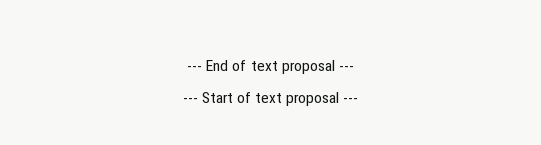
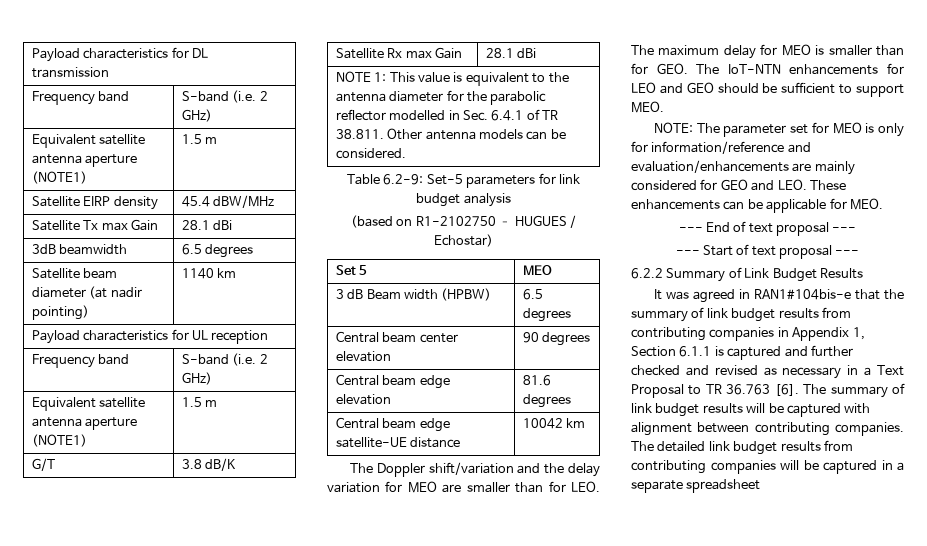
(187, 68) none -> [31,47,209,62] [31,67,109,78] [31,91,130,105] [181,90,268,103] [181,109,212,122] [31,134,146,148] [31,154,138,167] [31,171,87,184] [181,134,218,144] [31,196,158,210] [181,195,275,208] [31,219,159,231] [181,220,233,230] [31,244,128,255] [181,244,254,258] [31,268,118,279] [31,286,142,299] [31,305,89,320] [181,268,237,279] [31,329,269,344] [31,354,130,368] [181,353,268,366] [181,372,212,385] [31,397,146,411] [31,417,138,430] [31,434,87,447] [181,397,218,407] [31,458,55,471] [181,458,237,471] [335,47,463,59] [485,48,537,58] [335,71,569,86] [335,90,547,105] [335,109,559,121] [335,128,566,140] [335,148,406,159] [347,173,580,188] [416,193,511,207] [351,215,576,228] [434,234,493,247] [335,265,368,275] [522,265,552,275] [335,288,492,301] [522,289,543,300] [522,308,571,322] [335,331,458,343] [335,351,391,362] [522,332,591,346] [335,374,450,389] [335,394,391,405] [522,375,551,386] [522,394,571,408] [335,417,450,432] [335,437,461,448] [522,418,586,429] [350,462,600,477] [327,481,600,493] [631,44,904,59] [631,63,904,75] [631,82,904,97] [631,101,664,113] [654,122,904,137] [631,141,811,154] [631,160,855,175] [631,179,846,191] [631,198,883,213] Payload characteristics for DL transmission // Frequency band | S-band (i.e. 2 GHz) // Equivalent satellite antenna aperture (NOTE1) | 1.5 m // Satellite EIRP density | 45.4 dBW/MHz // Satellite Tx max Gain | 28.1 dBi // 3dB beamwidth | 6.5 degrees // Satellite beam diameter (at nadir pointing) | 1140 km // Payload characteristics for UL reception // Frequency band | S-band (i.e. 2 GHz) // Equivalent satellite antenna aperture (NOTE1) | 1.5 m // G/T | 3.8 dB/K // Satellite Rx max Gain | 28.1 dBi // NOTE 1: This value is equivalent to the antenna diameter for the parabolic reflector modelled in Sec. 6.4.1 of TR 38.811. Other antenna models can be considered. // Table 6.2-9: Set-5 parameters for link budget analysis // (based on R1-2102750 – HUGUES / Echostar) // Set 5 | MEO // 3 dB Beam width (HPBW) | 6.5 degrees // Central beam center elevation | 90 degrees // Central beam edge elevation | 81.6 degrees // Central beam edge satellite-UE distance | 10042 km // The Doppler shift/variation and the delay variation for MEO are smaller than for LEO. The maximum delay for MEO is smaller than for GEO. The IoT-NTN enhancements for LEO and GEO should be sufficient to support MEO. // NOTE: The parameter set for MEO is only for information/reference and evaluation/enhancements are mainly considered for GEO and LEO. These enhancements can be applicable for MEO. //
(359, 100) none -> [631,267,863,282] [654,289,904,303] [631,307,851,322] [631,327,865,341] [631,345,853,360] [631,365,905,379] [631,383,905,398] [631,403,871,417] [631,422,904,436] [631,440,853,455] [631,460,904,474] [631,479,761,493] // 6.2.2 Summary of Link Budget Results // It was agreed in RAN1#104bis-e that the summary of link budget results from contributing companies in Appendix 1, Section 6.1.1 is captured and further checked and revised as necessary in a Text Proposal to TR 36.763 [6]. The summary of link budget results will be captured with alignment between contributing companies. The detailed link budget results from contributing companies will be captured in a separate spreadsheet

